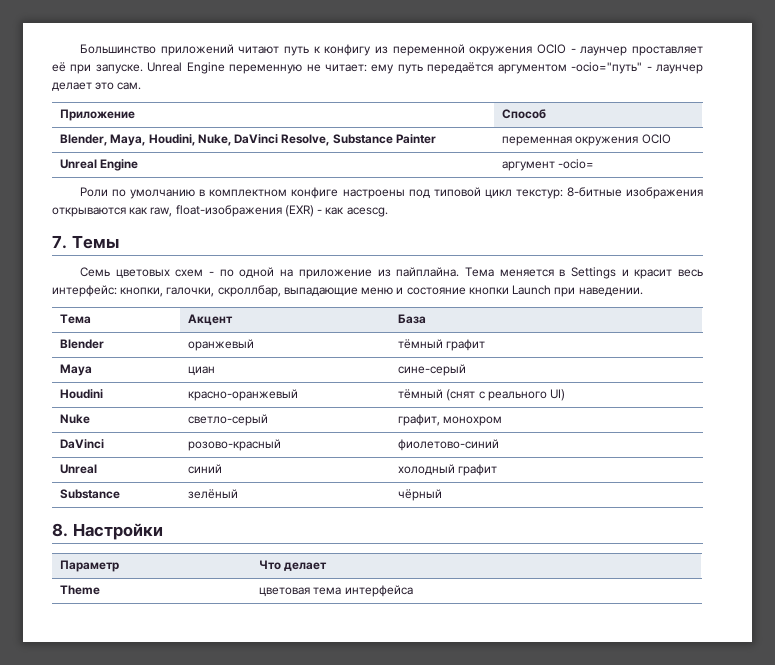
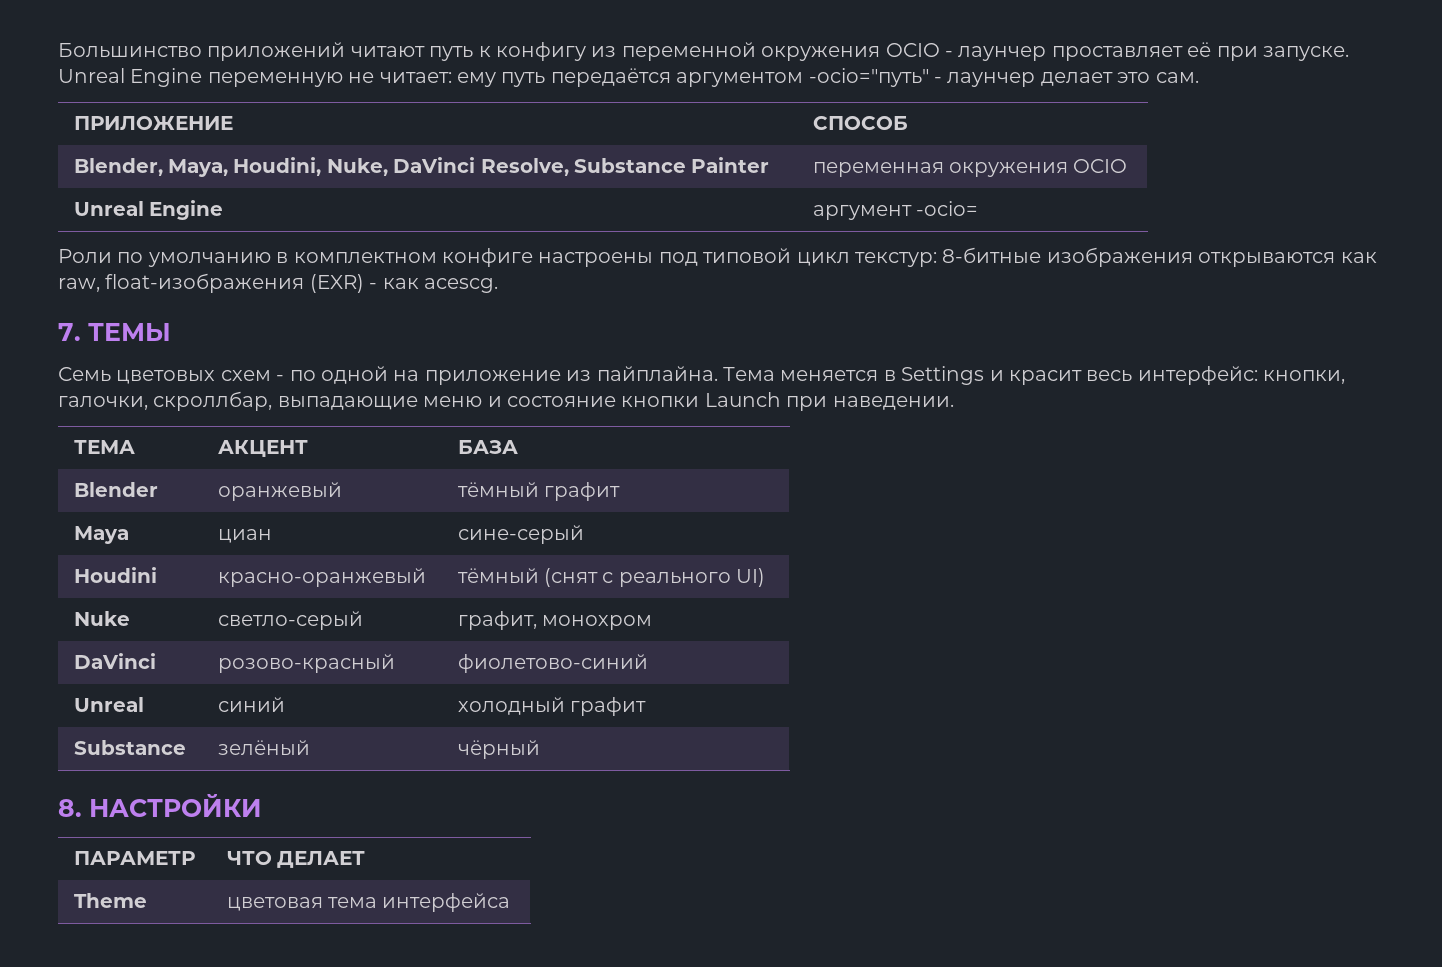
[60,109,136,121] [502,109,547,119] Приложение | Способ -> [73,116,233,130] [812,116,908,130] ПРИЛОЖЕНИЕ | СПОСОБ
[71,235,119,249] Темы -> [88,323,171,341] ТЕМЫ
[60,314,92,324] [188,314,234,326] [398,314,427,324] Тема | Акцент | База -> [73,440,135,454] [217,440,308,457] [457,440,518,454] ТЕМА | АКЦЕНТ | БАЗА
[72,523,163,540] [60,560,120,572] [259,560,328,571] Настройки // Параметр | Что делает -> [89,794,262,817] [73,851,195,865] [226,851,366,868] НАСТРОЙКИ // ПАРАМЕТР | ЧТО ДЕЛАЕТ

